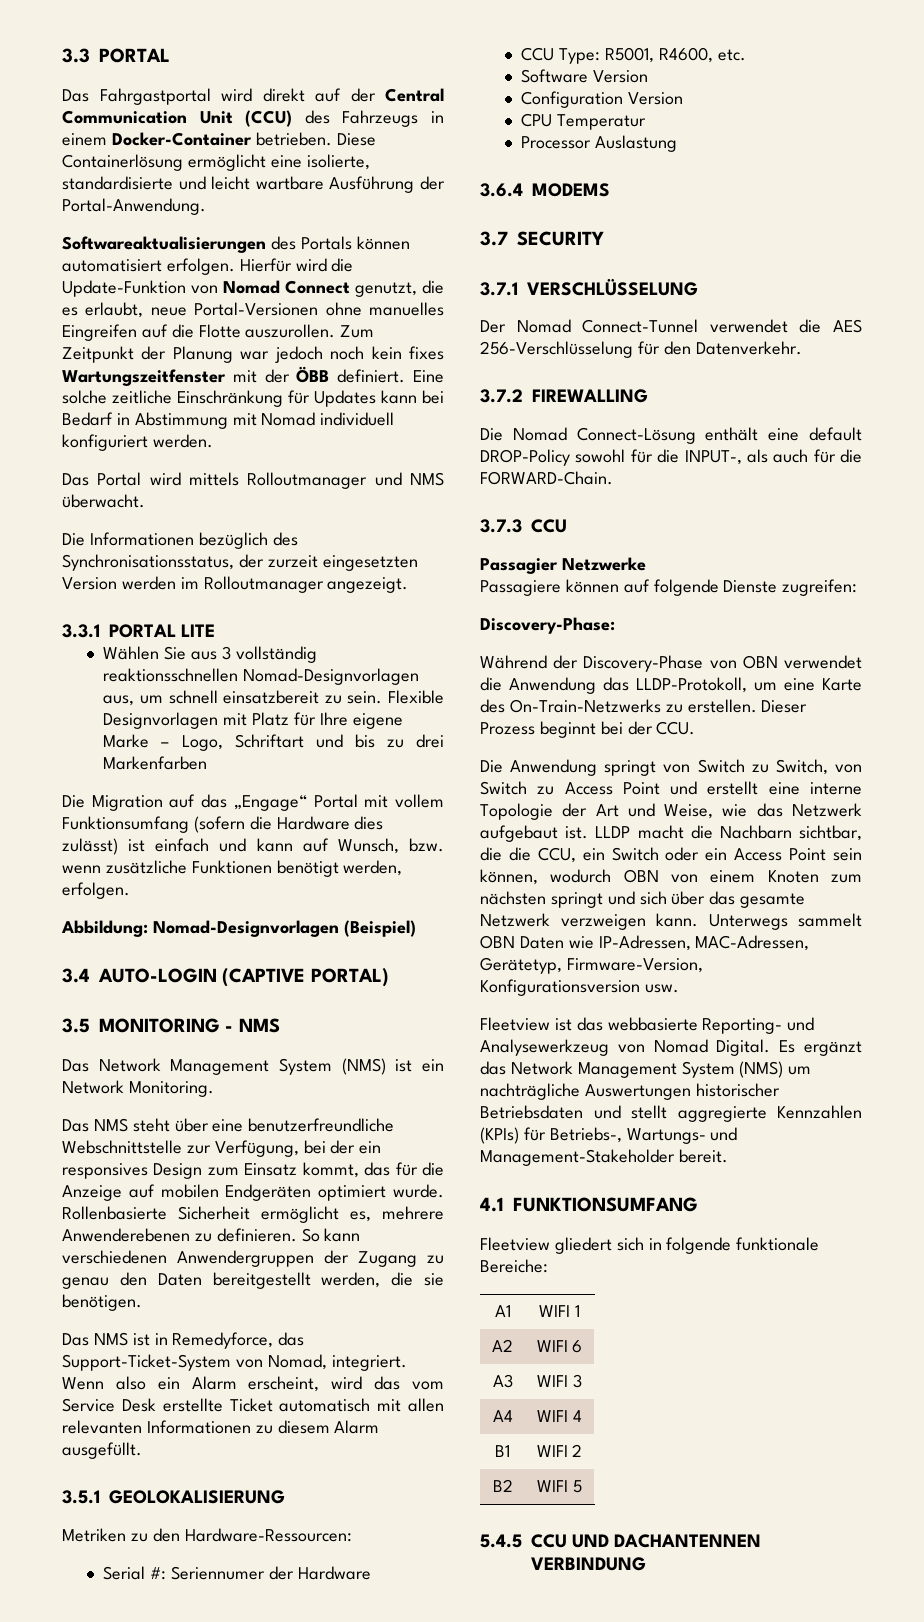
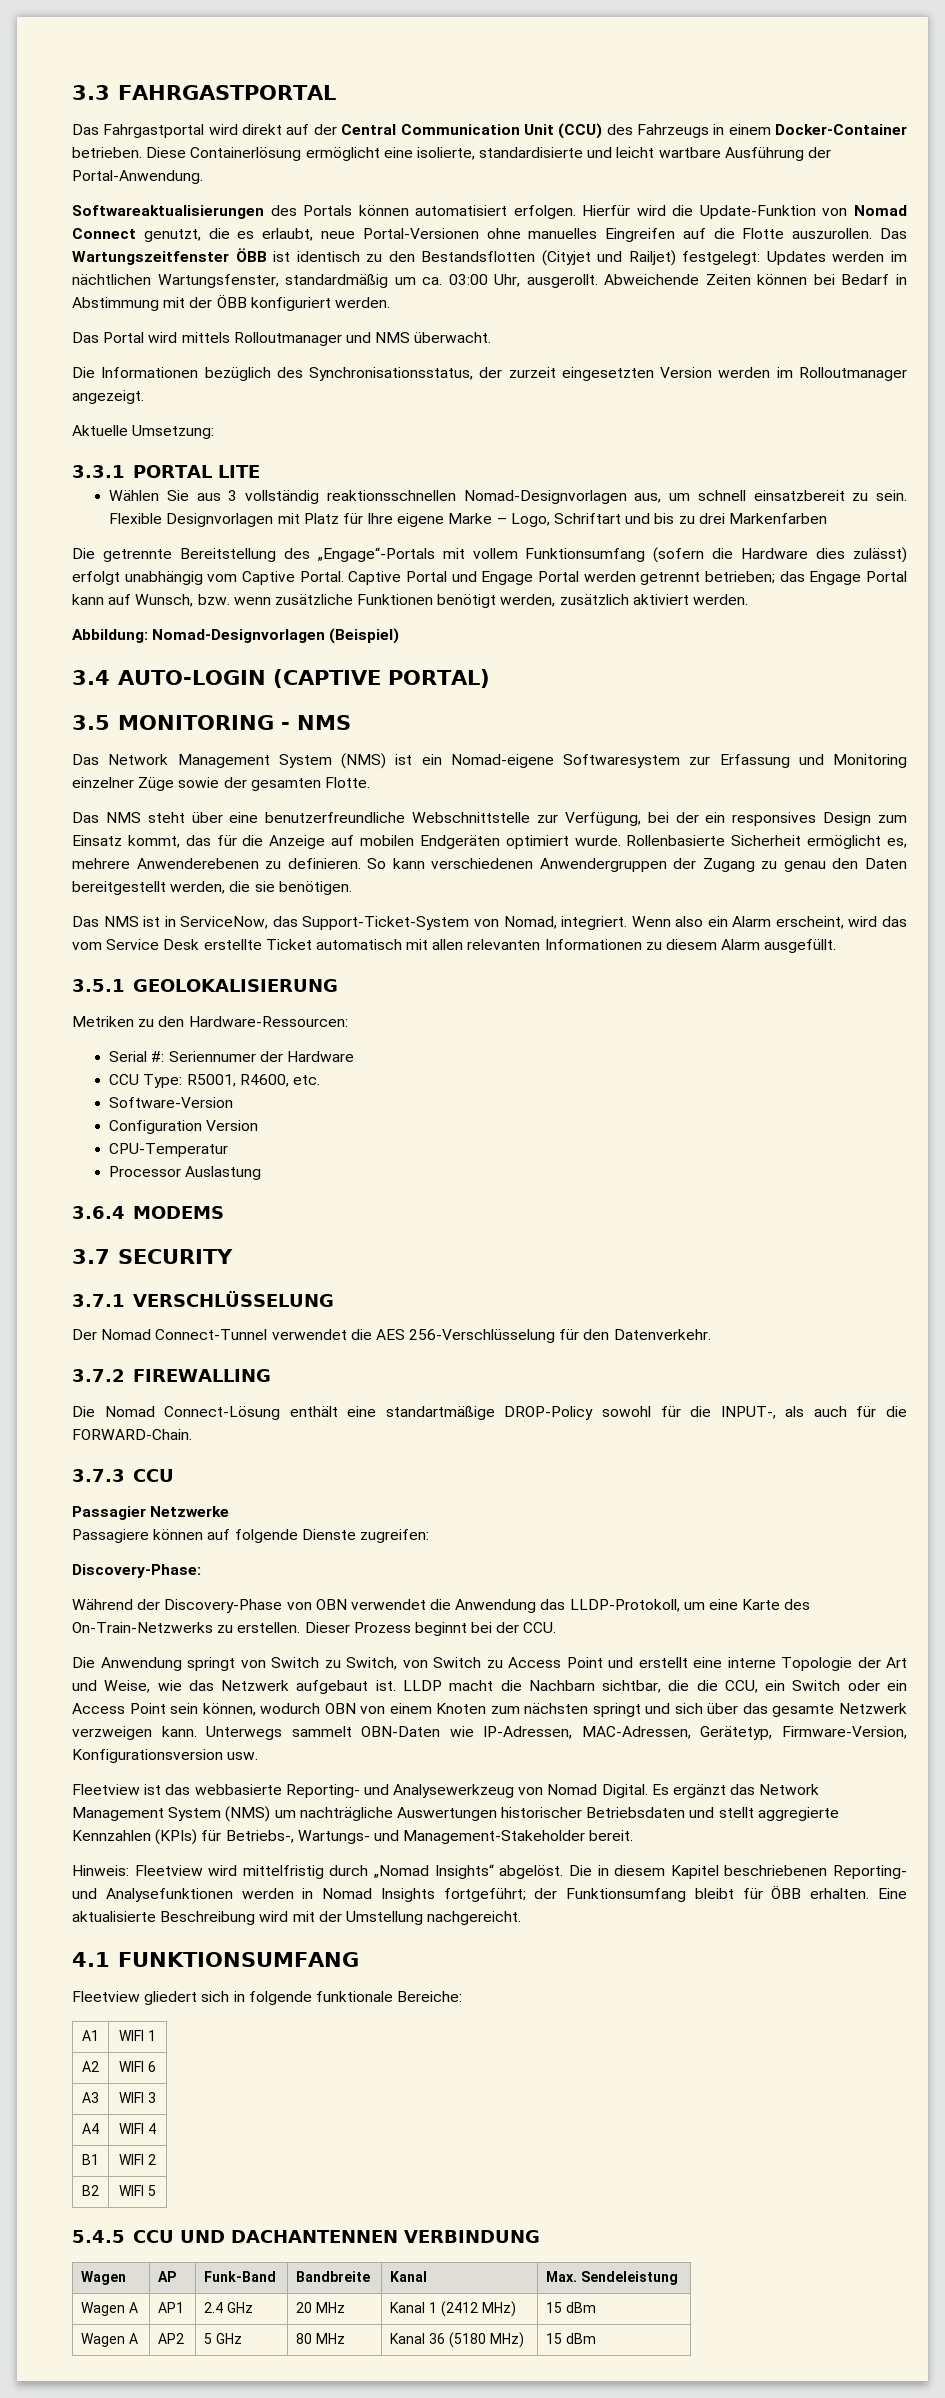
[99,48,170,63] PORTAL -> [117,85,336,100] FAHRGASTPORTAL
[340,325,375,338] [62,346,445,363] [62,366,445,386] [62,390,417,407] Zum Zeitpunkt der Planung war jedoch noch kein fixes Wartungszeitfenster mit der ÖBB definiert. Eine solche zeitliche Einschränkung für Updates kann -> [880,228,908,239] [72,248,908,266] [72,274,808,288] Das Wartungszeitfenster ÖBB ist identisch zu den Bestandsflotten (Cityjet und Railjet) festgelegt: Updates werden im nächtlichen Wartungsfenster, standardmäßig um ca. 03:00 Uhr, ausgerollt. Abweichende Zeiten können
[261,412,395,426] Nomad individuell -> [189,294,247,308] der ÖBB
(409, 585) none -> [72,425,215,439] // Aktuelle Umsetzung:
[91,794,358,811] Migration auf das „Engage“ Portal -> [102,547,435,562] getrennte Bereitstellung des „Engage“-Portals
[128,838,247,852] ist einfach und -> [72,571,907,585] erfolgt unabhängig vom Captive Portal. Captive Portal und Engage Portal werden getrennt betrieben; das Engage Portal
[62,882,130,899] erfolgen. -> [559,594,749,605] zusätzlich aktiviert werden.
[62,1080,214,1097] Network Monitoring. -> [450,754,907,768] [72,777,370,791] Nomad-eigene Softwaresystem zur Erfassung und Monitoring einzelner Züge sowie der gesamten Flotte.
[172,1332,274,1349] Remedyforce, -> [180,916,269,929] ServiceNow,
[521,69,649,83] Software Version -> [109,1097,234,1108] Software-Version
[521,113,647,130] CPU Temperatur -> [109,1143,229,1157] CPU-Temperatur
[809,427,862,441] default -> [385,1406,495,1420] standartmäßige
[480,935,564,949] OBN Daten -> [361,1726,441,1737] OBN-Daten
(728, 1156) none -> [72,1864,908,1879] [72,1885,907,1902] [72,1911,522,1925] // Hinweis: Fleetview wird mittelfristig durch „Nomad Insights“ abgelöst. Die in diesem Kapitel beschriebenen Reporting- und Analysefunktionen werden in Nomad Insights fortgeführt; der Funktionsumfang bleibt für ÖBB erhalten. Eine aktualisierte Beschreibung wird mit der Umstellung nachgereicht.
(646, 1564) none -> [81,2271,127,2285] [158,2271,177,2282] [204,2271,277,2282] [296,2271,371,2282] [390,2271,428,2282] [546,2271,679,2285] [81,2302,139,2316] [158,2302,185,2313] [204,2302,254,2313] [296,2302,346,2313] [390,2301,516,2317] [546,2302,597,2313] [81,2333,139,2347] [158,2333,185,2344] [204,2333,243,2344] [296,2333,346,2344] [390,2332,524,2348] [546,2333,597,2344] // Wagen | AP | Funk-Band | Bandbreite | Kanal | Max. Sendeleistung // Wagen A | AP1 | 2.4 GHz | 20 MHz | Kanal 1 (2412 MHz) | 15 dBm // Wagen A | AP2 | 5 GHz | 80 MHz | Kanal 36 (5180 MHz) | 15 dBm

